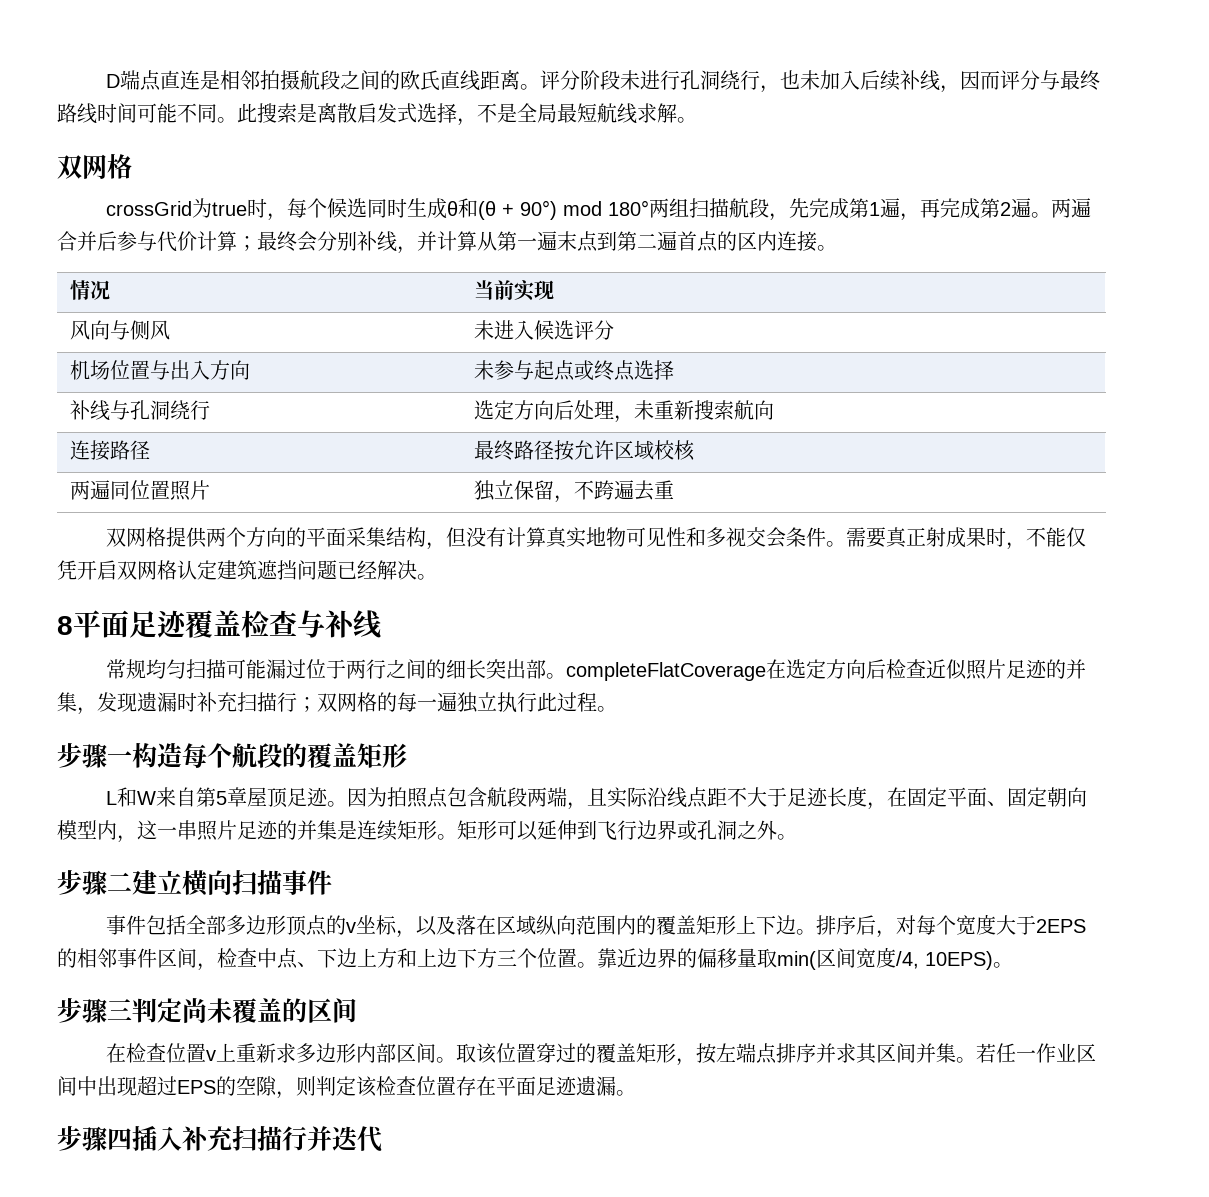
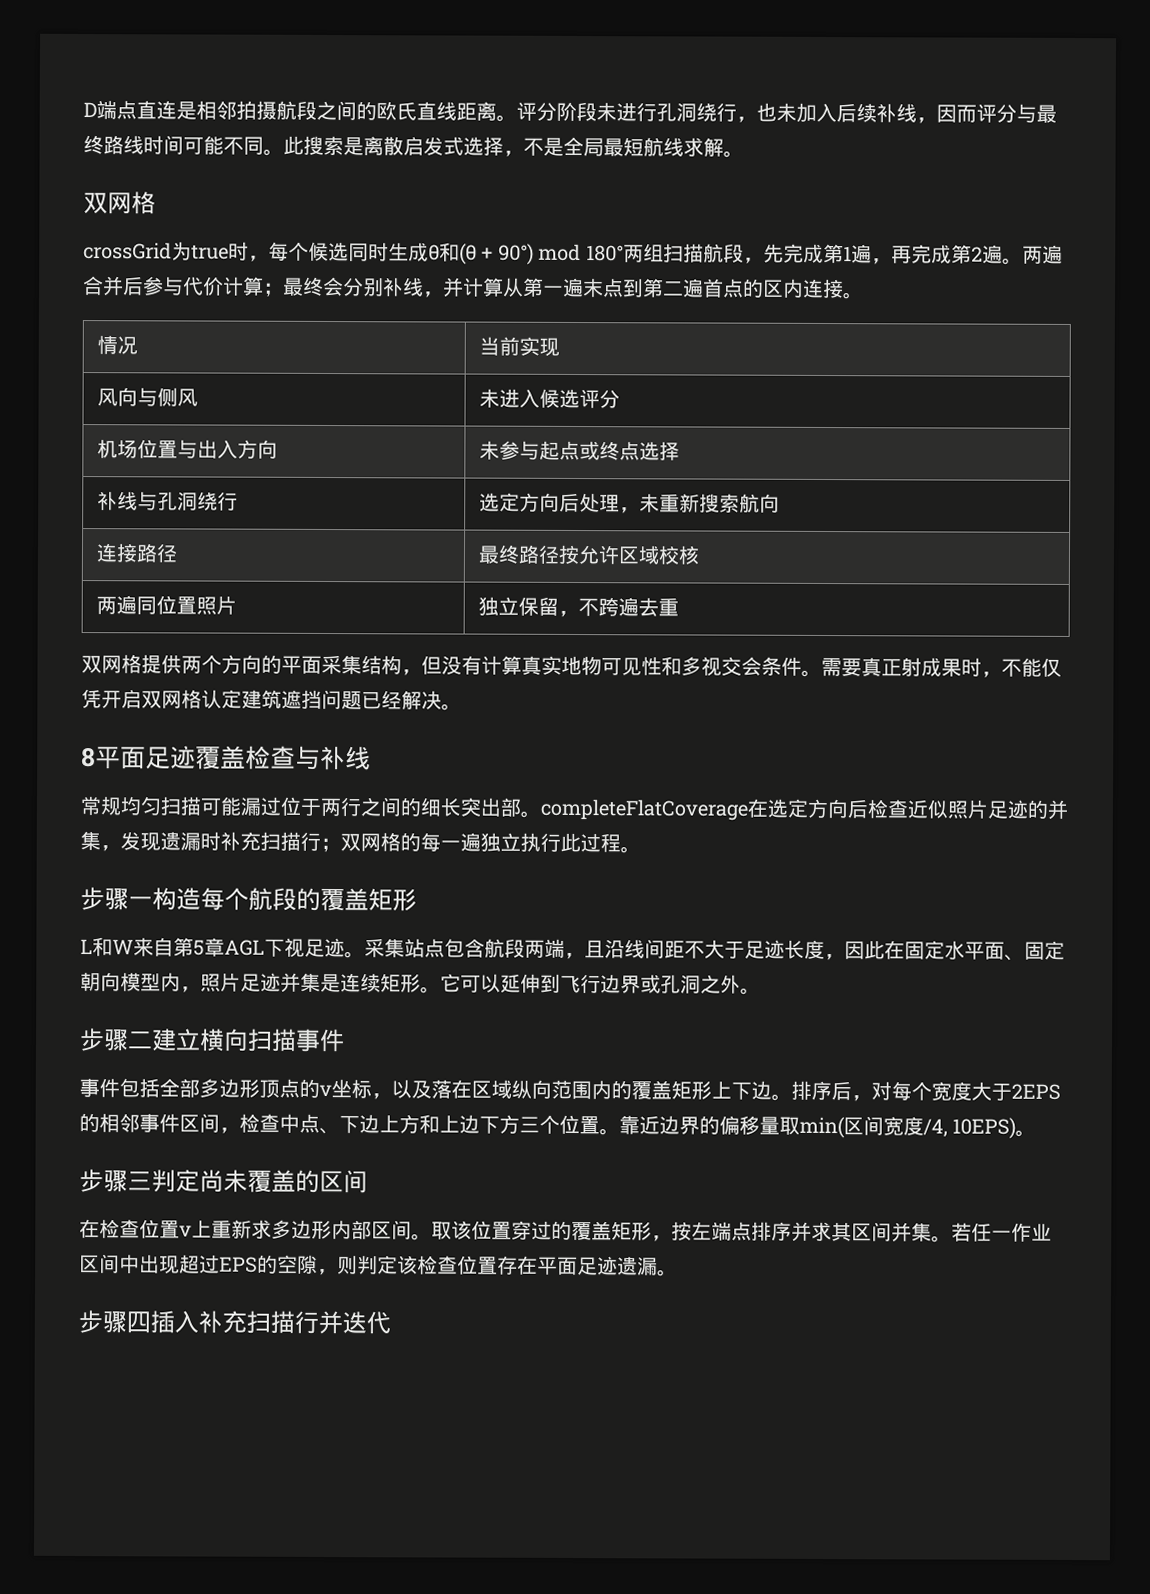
[247,787,429,808] 屋顶足迹。因为拍照 -> [224,937,425,959] AGL下视足迹。采集站
[607,787,709,808] 实际沿线点 -> [604,939,665,959] 沿线间
[887,787,948,807] 在固定 -> [844,940,965,960] 因此在固定水
[137,820,297,841] 这一串照片足迹的 -> [200,972,281,992] 照片足迹
[457,820,497,840] 矩形 -> [440,973,461,993] 它

